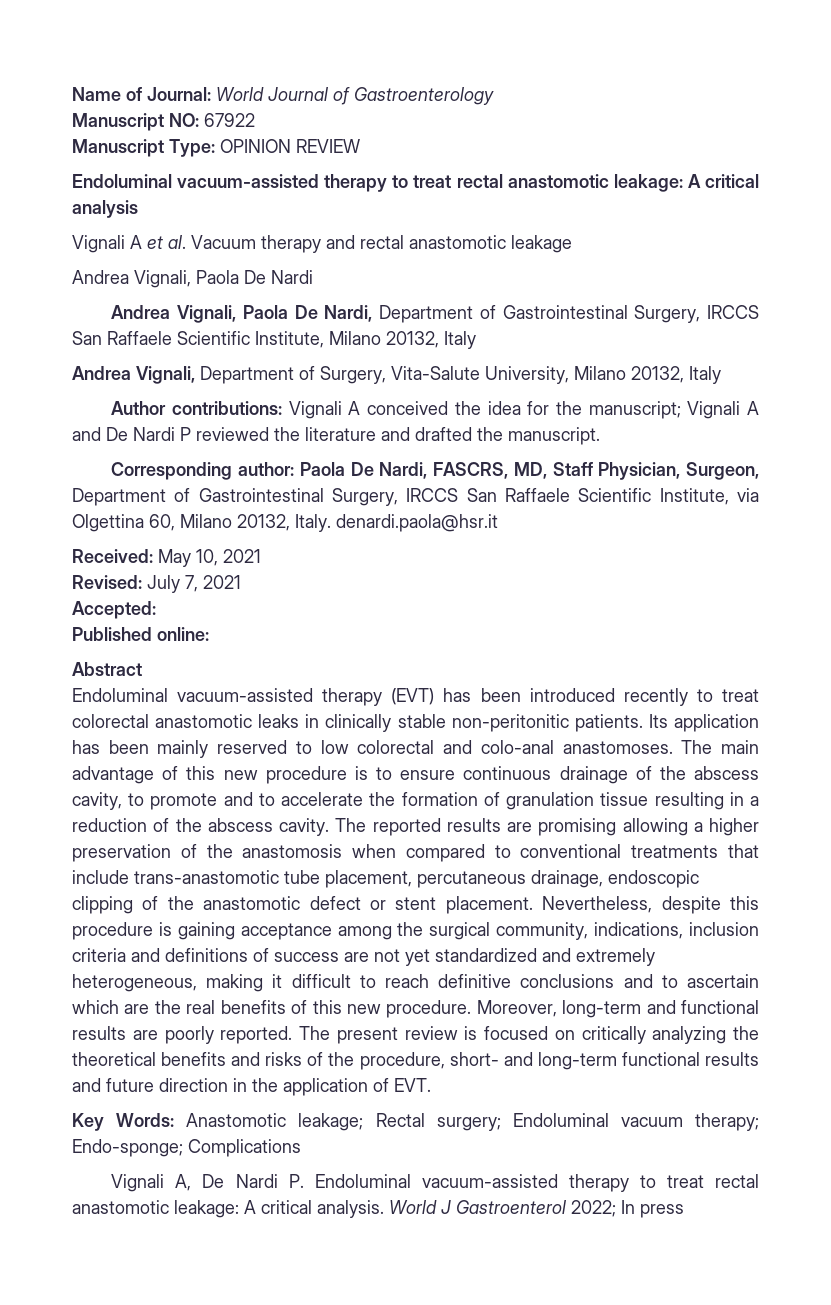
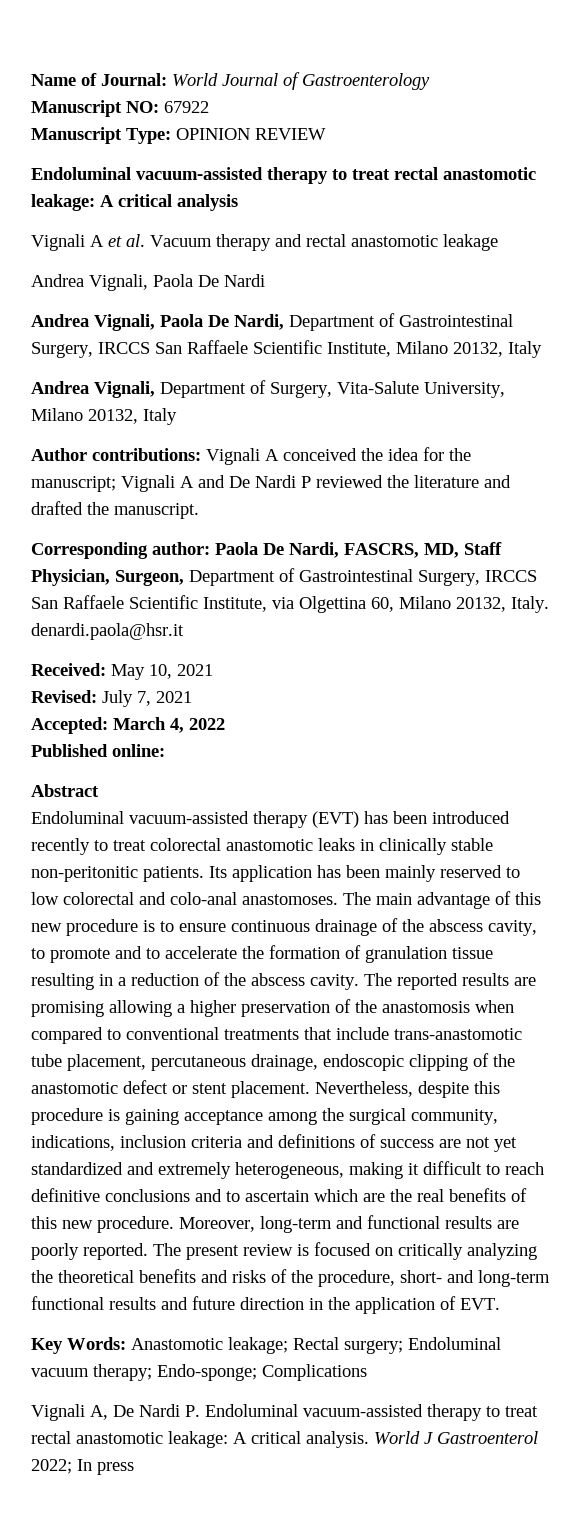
(156, 610) none -> [113,717,225,733] March 4, 2022

